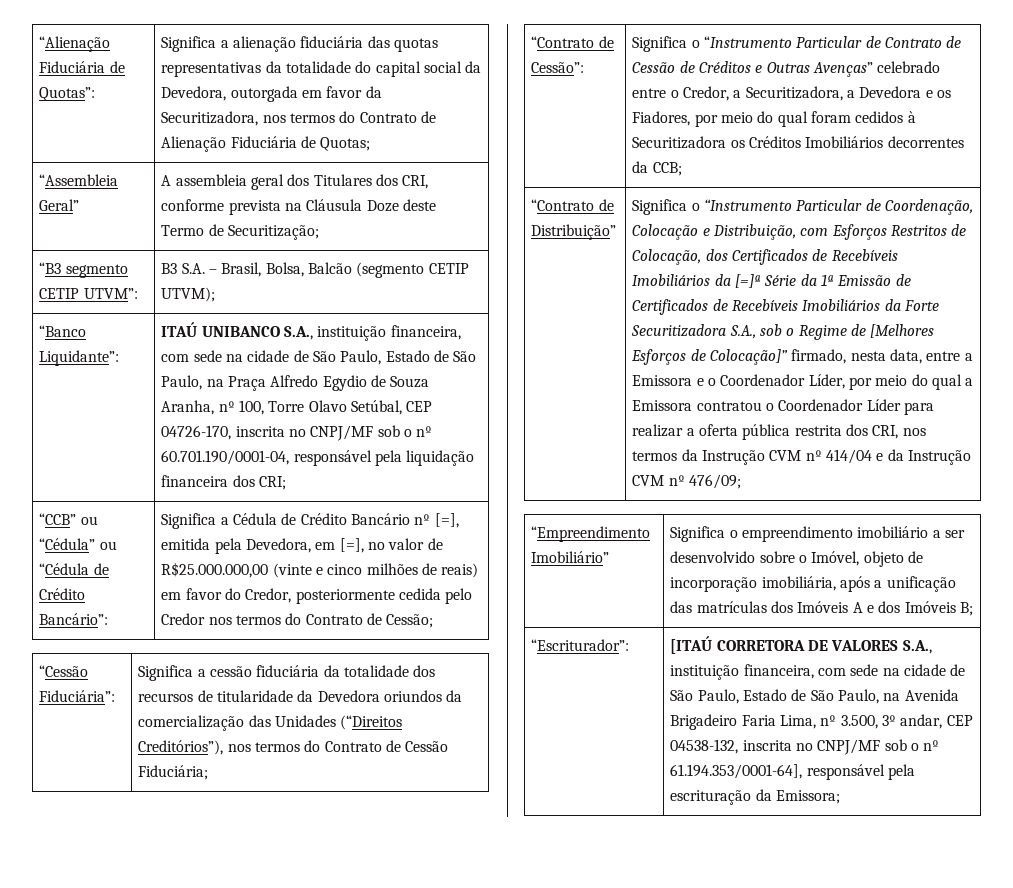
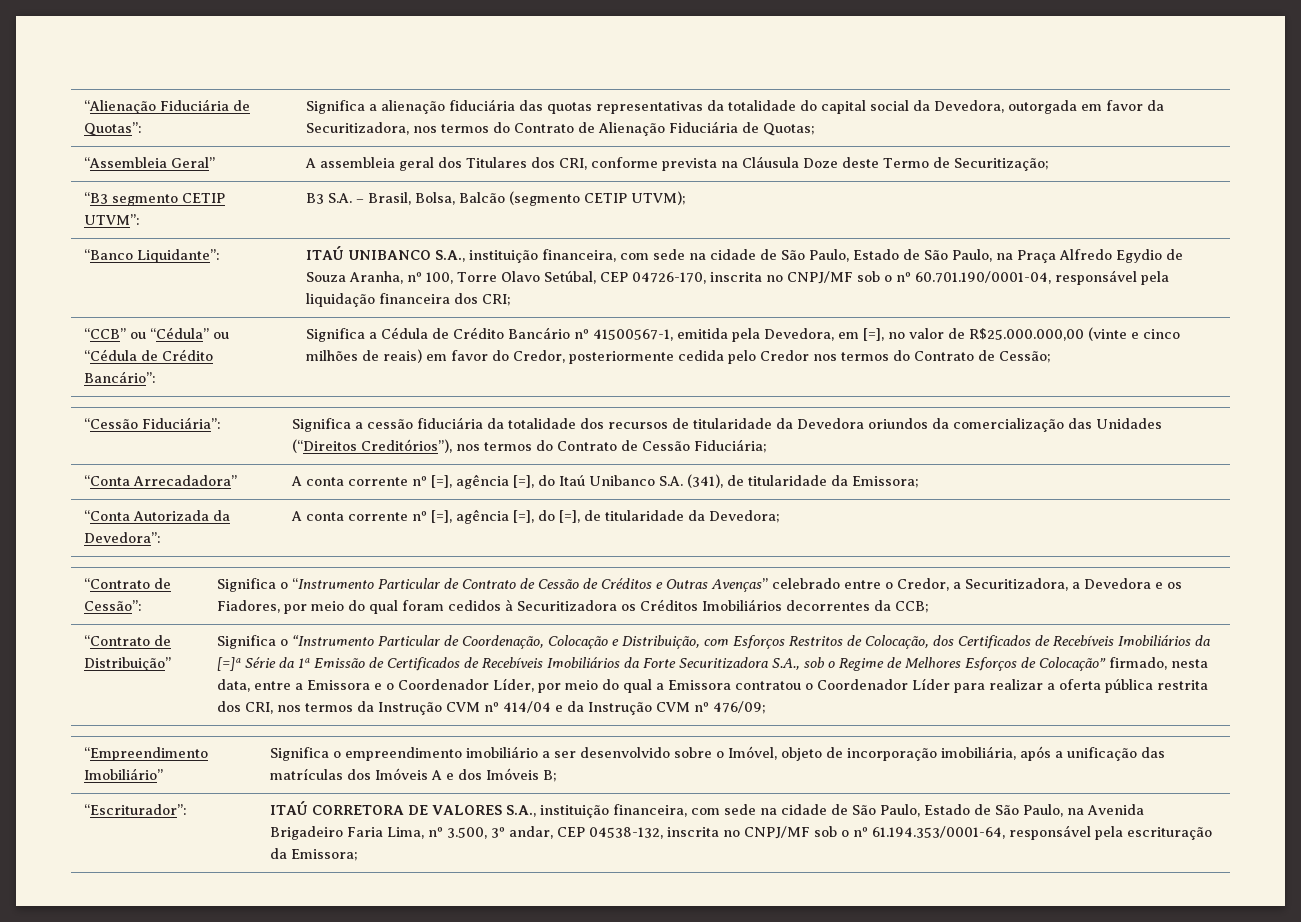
[434,513,459,528] [=], -> [592,329,673,341] 41500567-1,
(209, 772) none -> [83,475,237,486] [290,474,919,489] [83,510,230,521] [83,532,161,543] [290,509,780,524] // “Conta Arrecadadora” | A conta corrente nº [=], agência [=], do Itaú Unibanco S.A. (341), de titularidade da Emissora; // “Conta Autorizada da Devedora”: | A conta corrente nº [=], agência [=], do [=], de titularidade da Devedora;
[870,324,935,338] [Melhores -> [904,657,961,668] Melhores
[710,349,789,365] Colocação]” -> [1038,657,1106,671] Colocação”
[670,636,713,654] [ITAÚ -> [269,801,308,815] ITAÚ
[670,764,803,779] 61.194.353/0001-64], -> [871,826,1005,839] 61.194.353/0001-64,

